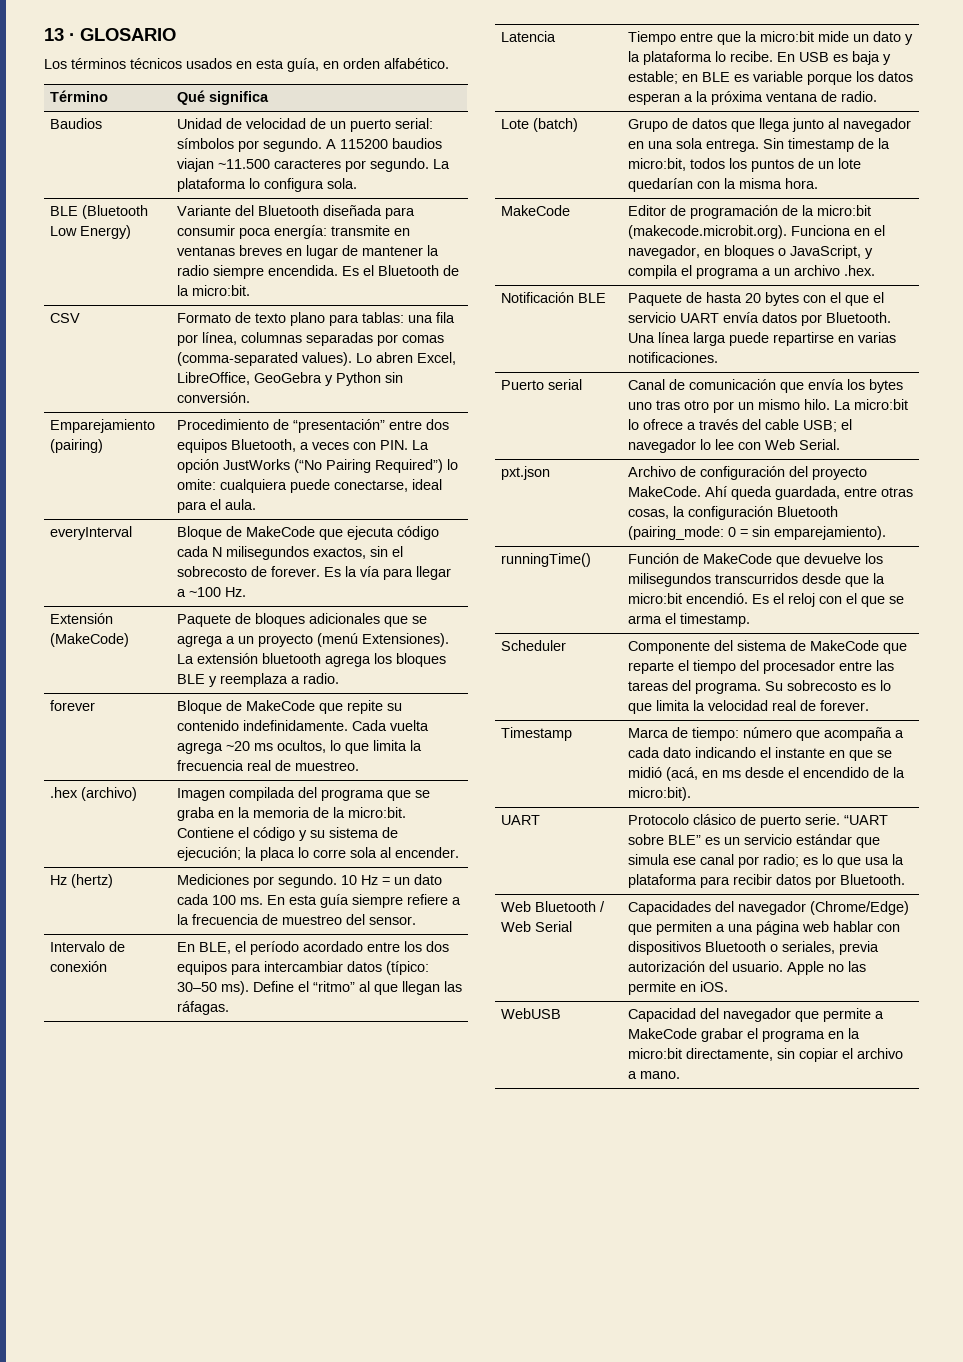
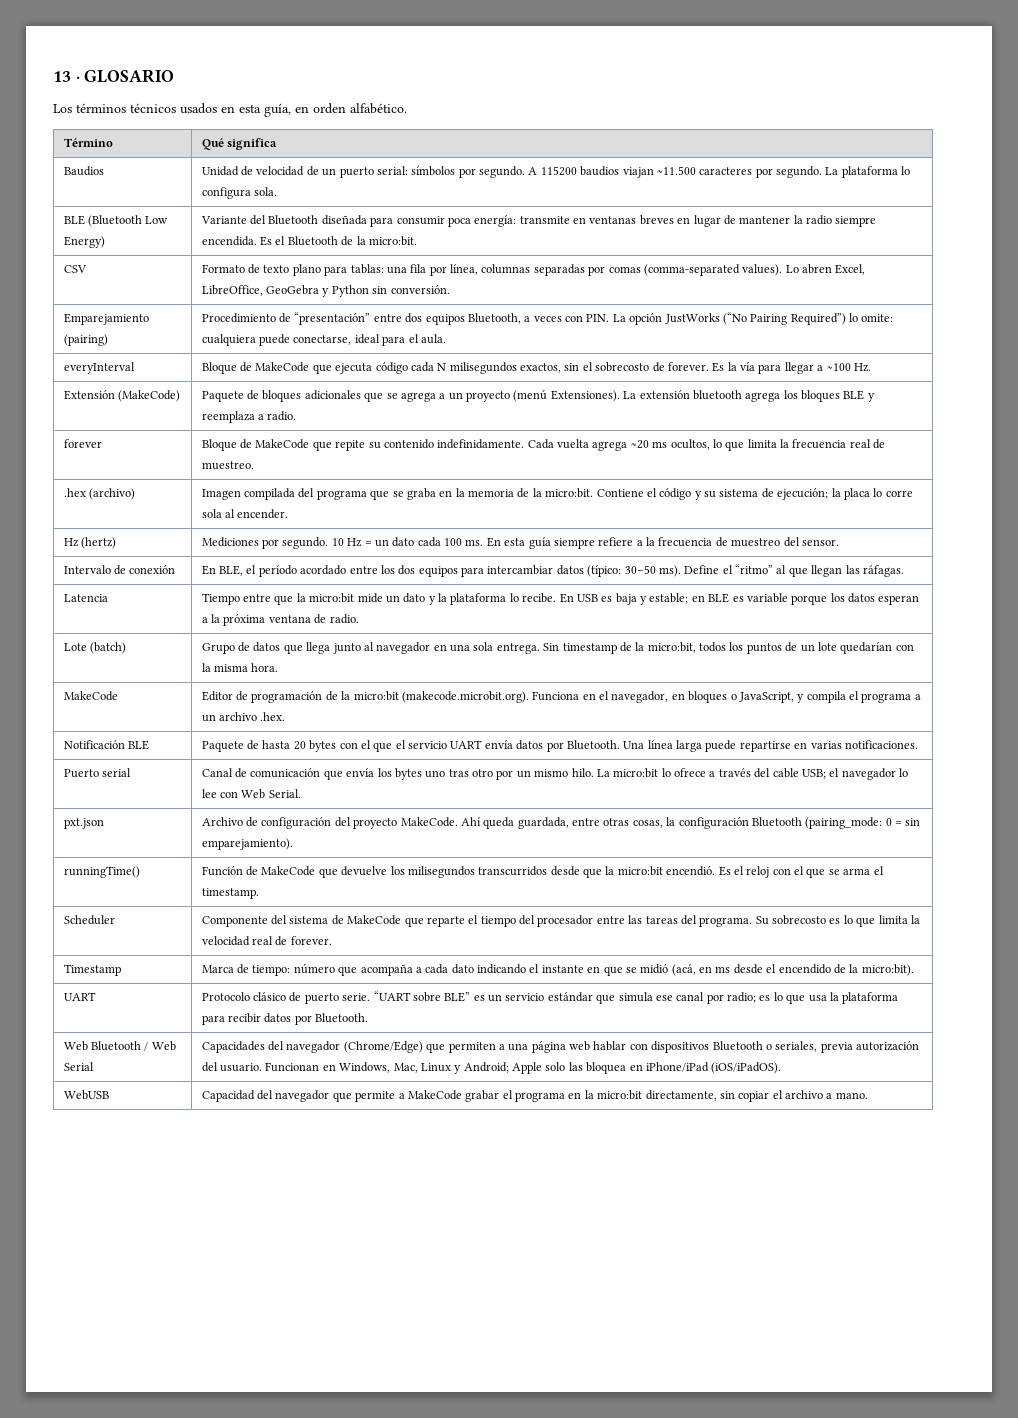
[786,961,866,975] [627,981,728,995] Apple no las permite en iOS. -> [265,1062,782,1074] Funcionan en Windows, Mac, Linux y Android; Apple solo las bloquea en iPhone/iPad (iOS/iPadOS).

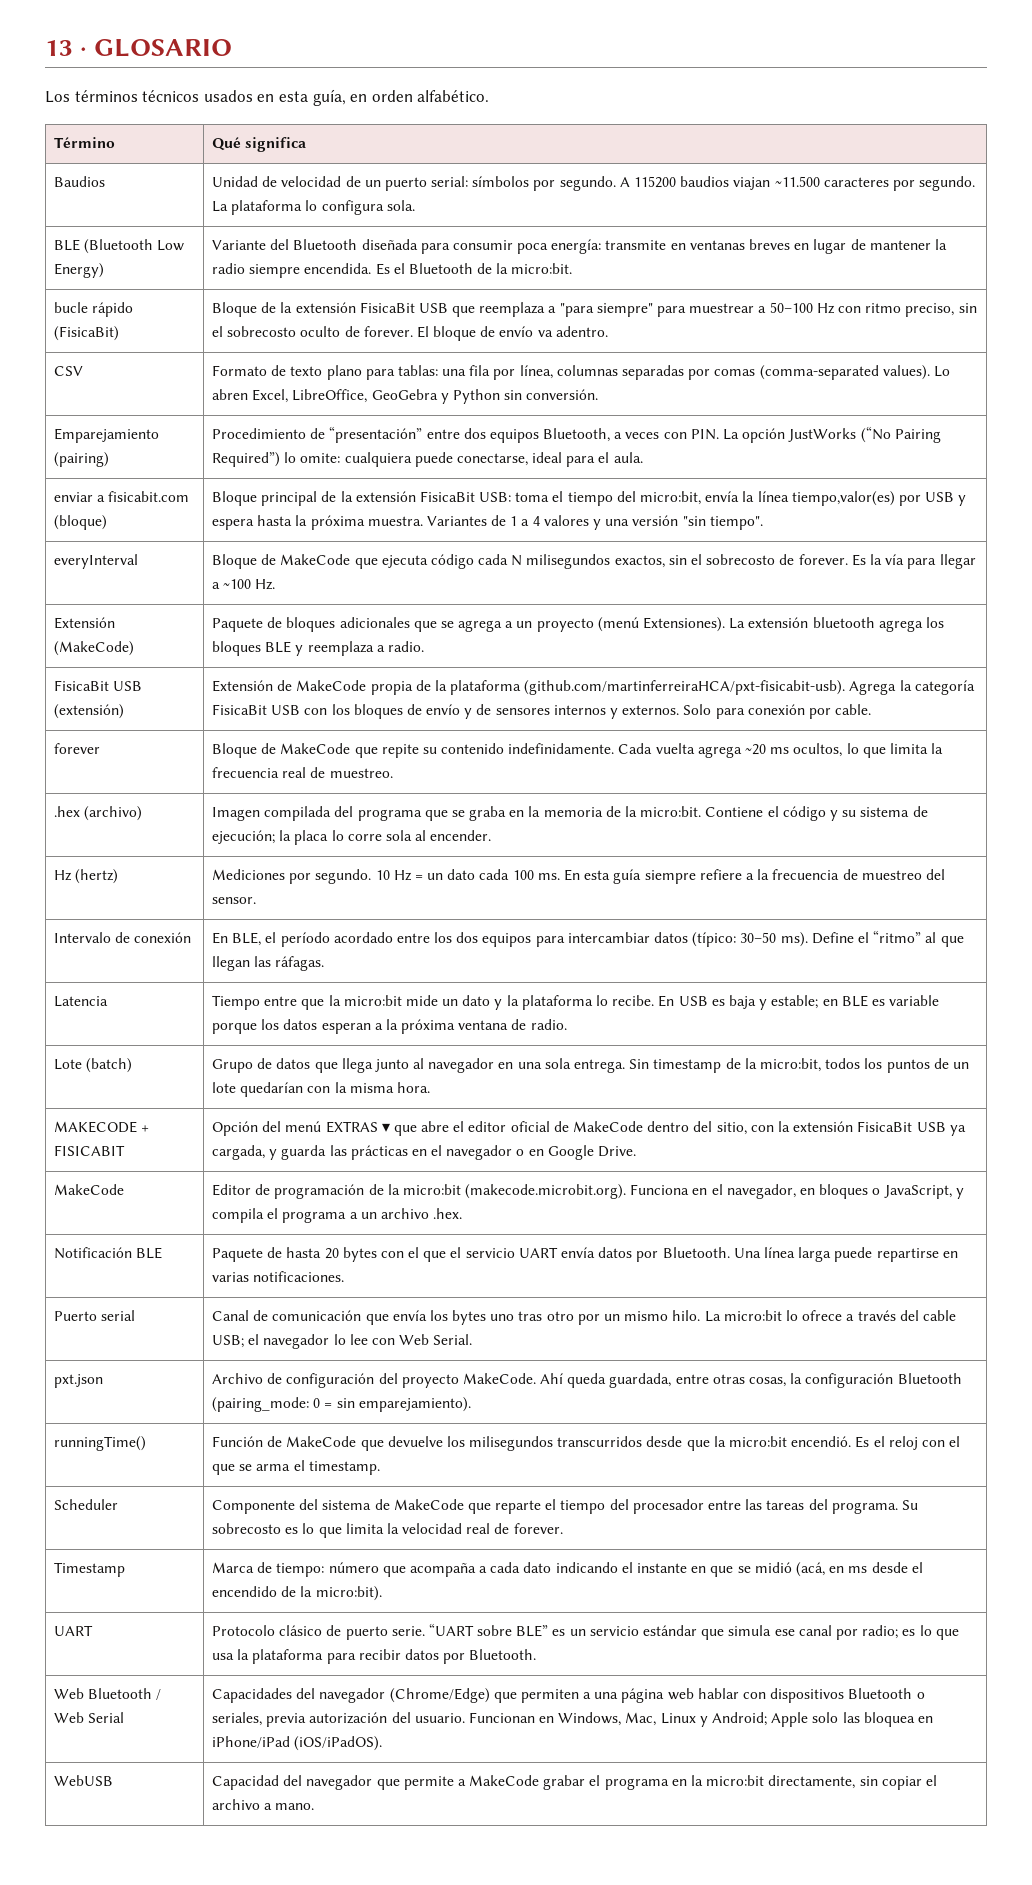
(417, 241) none -> [53,302,134,317] [53,326,119,341] [211,302,977,317] [211,326,608,341] // bucle rápido (FisicaBit) | Bloque de la extensión FisicaBit USB que reemplaza a "para siempre" para muestrear a 50–100 Hz con ritmo preciso, sin el sobrecosto oculto de forever. El bloque de envío va adentro.
(446, 339) none -> [53,491,190,502] [53,515,107,530] [211,491,967,506] [211,515,763,530] // enviar a fisicabit.com (bloque) | Bloque principal de la extensión FisicaBit USB: toma el tiempo del micro:bit, envía la línea tiempo,valor(es) por USB y espera hasta la próxima muestra. Variantes de 1 a 4 valores y una versión "sin tiempo".
(297, 416) none -> [53,680,143,691] [53,704,124,719] [211,680,975,695] [211,704,872,719] // FisicaBit USB (extensión) | Extensión de MakeCode propia de la plataforma (github.com/martinferreiraHCA/pxt-fisicabit-usb). Agrega la categoría FisicaBit USB con los bloques de envío y de sensores internos y externos. Solo para conexión por cable.
(279, 667) none -> [53,1121,150,1133] [53,1145,125,1156] [211,1121,966,1136] [211,1145,637,1160] // MAKECODE + FISICABIT | Opción del menú EXTRAS ▾ que abre el editor oficial de MakeCode dentro del sitio, con la extensión FisicaBit USB ya cargada, y guarda las prácticas en el navegador o en Google Drive.

